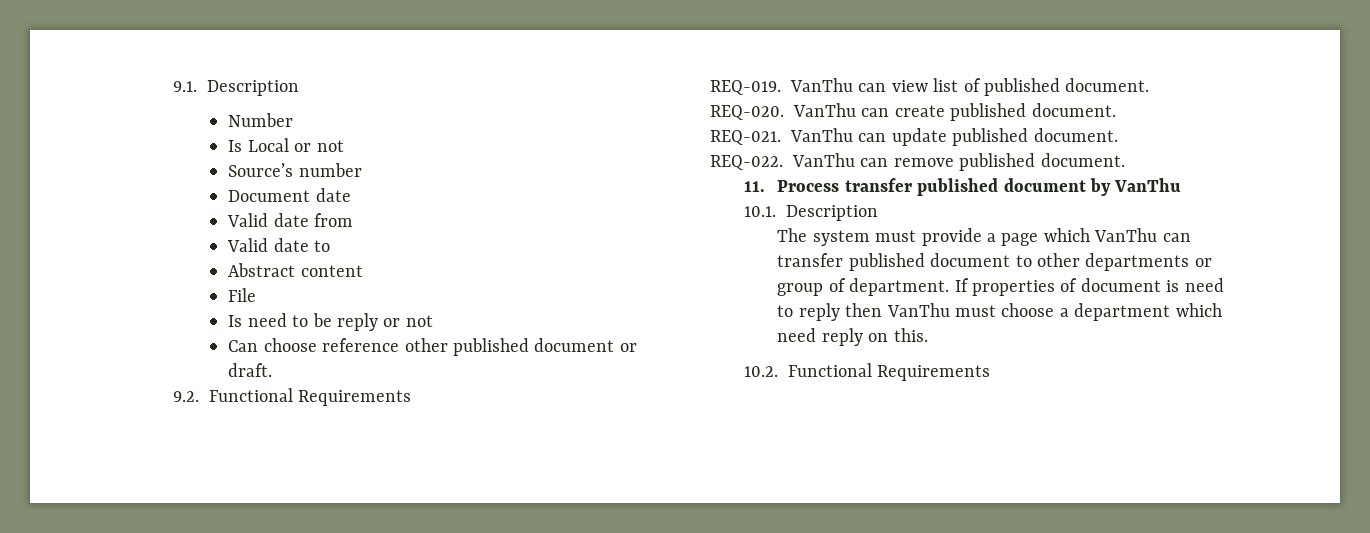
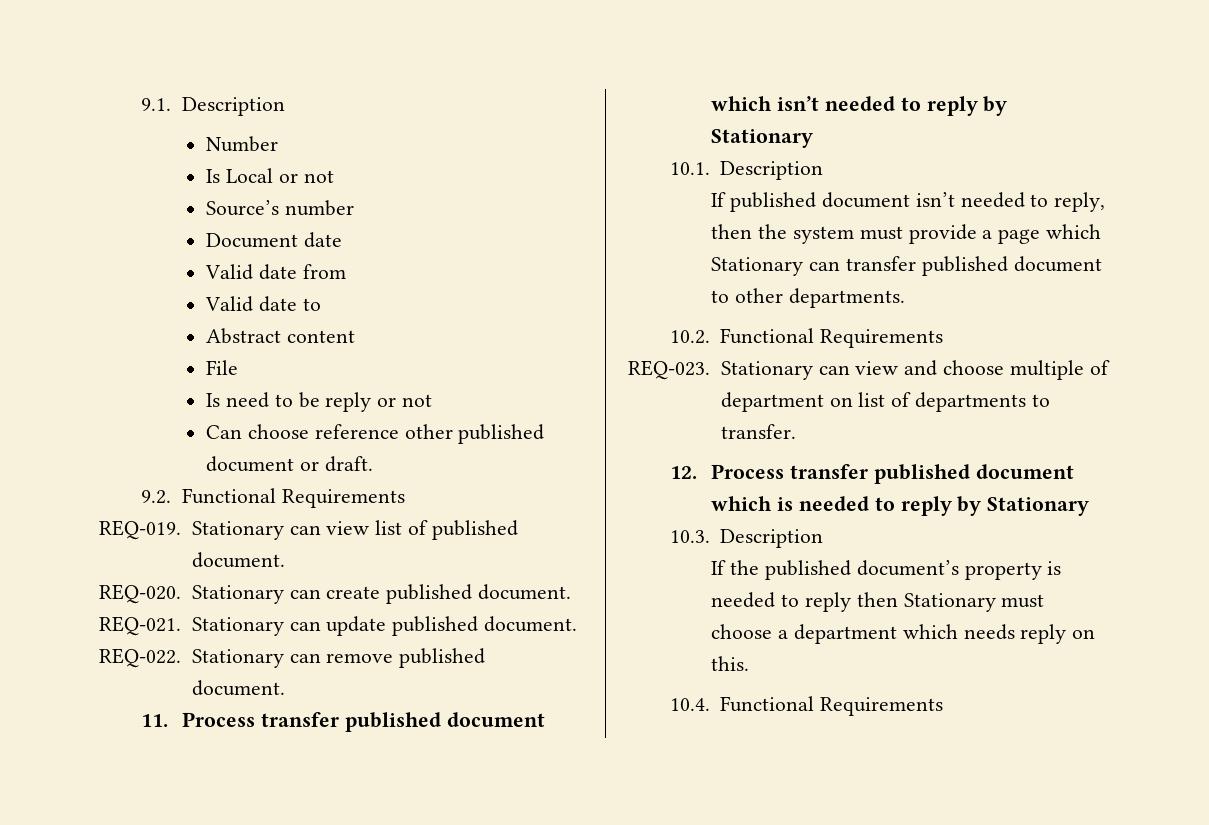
[790,78,853,92] VanThu -> [191,521,284,540] Stationary
[793,103,856,117] VanThu -> [191,585,284,604] Stationary
[790,128,853,142] VanThu -> [191,617,284,636] Stationary
[792,153,855,167] VanThu -> [191,649,284,668] Stationary
[1089,178,1182,196] [743,205,878,221] [777,228,808,242] by VanThu // 10.1. Description // The -> [711,96,1008,116] [711,129,814,148] [669,161,824,180] [711,192,1106,212] [711,224,788,239] which isn’t needed to reply by Stationary // 10.1. Description // If published document isn’t needed to reply, then the
[1094,228,1158,242] VanThu -> [711,257,804,276] Stationary
[1085,253,1212,271] [777,278,1224,296] departments or group of department. If properties of document is need -> [789,288,906,308] [669,328,944,348] [628,360,1110,380] [720,392,1050,412] [720,424,796,439] [669,464,1074,484] [711,496,1090,516] [669,529,824,548] [711,560,1062,580] [711,592,776,608] departments. // 10.2. Functional Requirements // REQ-023. Stationary can view and choose multiple of department on list of departments to transfer. // 12. Process transfer published document which is needed to reply by Stationary // 10.3. Description // If the published document’s property is needed
[886,303,950,317] VanThu -> [903,593,996,612] Stationary
[777,328,817,342] need -> [963,624,1015,640] needs
[743,366,778,377] 10.2. -> [669,698,710,711] 10.4.

